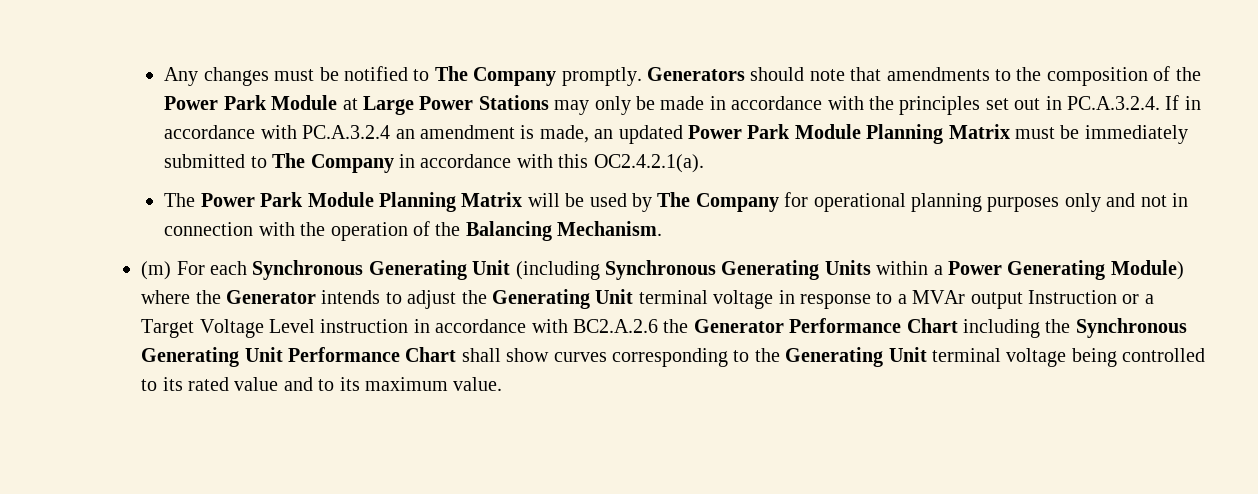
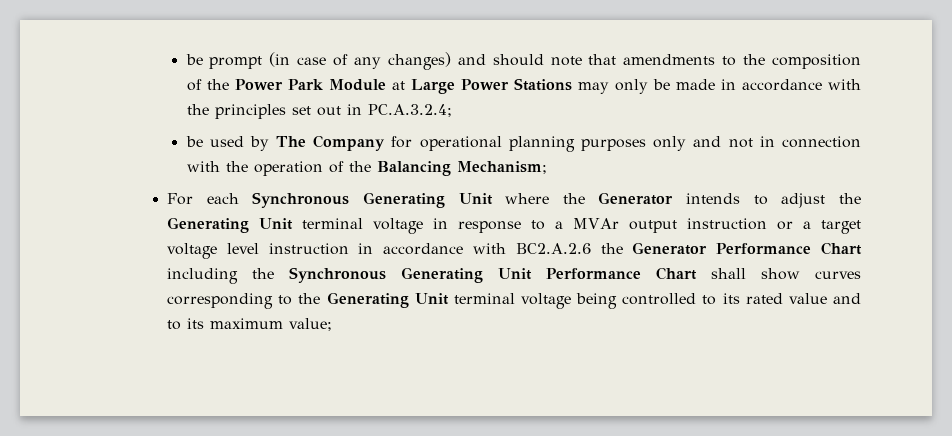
[164,66,745,86] Any changes must be notified to The Company promptly. Generators -> [185,52,486,70] be prompt (in case of any changes) and
[1066,95,1201,110] [164,124,1188,144] [164,153,704,173] [164,192,560,212] PC.A.3.2.4. If in accordance with PC.A.3.2.4 an amendment is made, an updated Power Park Module Planning Matrix must be immediately submitted to The Company in accordance with this OC2.4.2.1(a). // The Power Park Module Planning Matrix will -> [367,104,452,117] PC.A.3.2.4; //
[557,221,663,236] [141,261,172,280] Mechanism. // (m) -> [456,161,547,174] Mechanism; //
[515,260,1184,280] (including Synchronous Generating Units within a Power Generating Module) -> (493, 199) none
[1028,290,1118,304] Instruction -> [687,218,768,230] instruction
[141,319,316,338] Target Voltage Level -> [820,220,861,234] [167,243,259,259] target voltage level
[453,377,503,391] value. -> [289,318,333,331] value;

